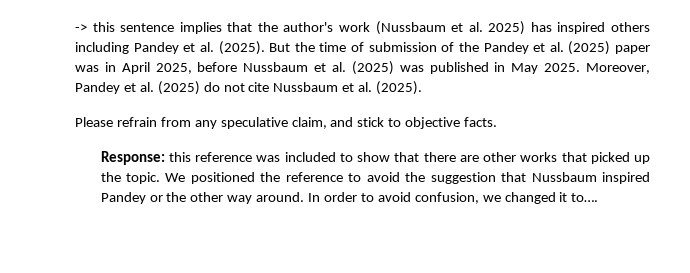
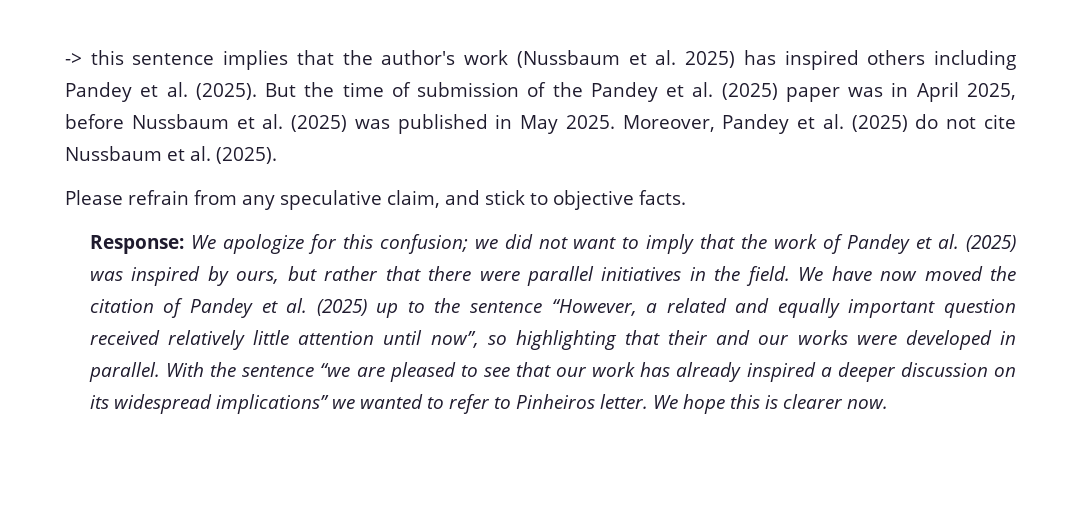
[168,152,651,164] [100,172,650,184] [100,192,599,204] this reference was included to show that there are other works that picked up the topic. We positioned the reference to avoid the suggestion that Nussbaum inspired Pandey or the other way around. In order to avoid confusion, we changed it to…. -> [190,234,1017,254] [89,266,1017,286] [89,298,1017,318] [89,330,1017,350] [88,362,1016,382] [89,394,888,414] We apologize for this confusion; we did not want to imply that the work of Pandey et al. (2025) was inspired by ours, but rather that there were parallel initiatives in the field. We have now moved the citation of Pandey et al. (2025) up to the sentence “However, a related and equally important question received relatively little attention until now”, so highlighting that their and our works were developed in parallel. With the sentence “we are pleased to see that our work has already inspired a deeper discussion on its widespread implications” we wanted to refer to Pinheiros letter. We hope this is clearer now.

